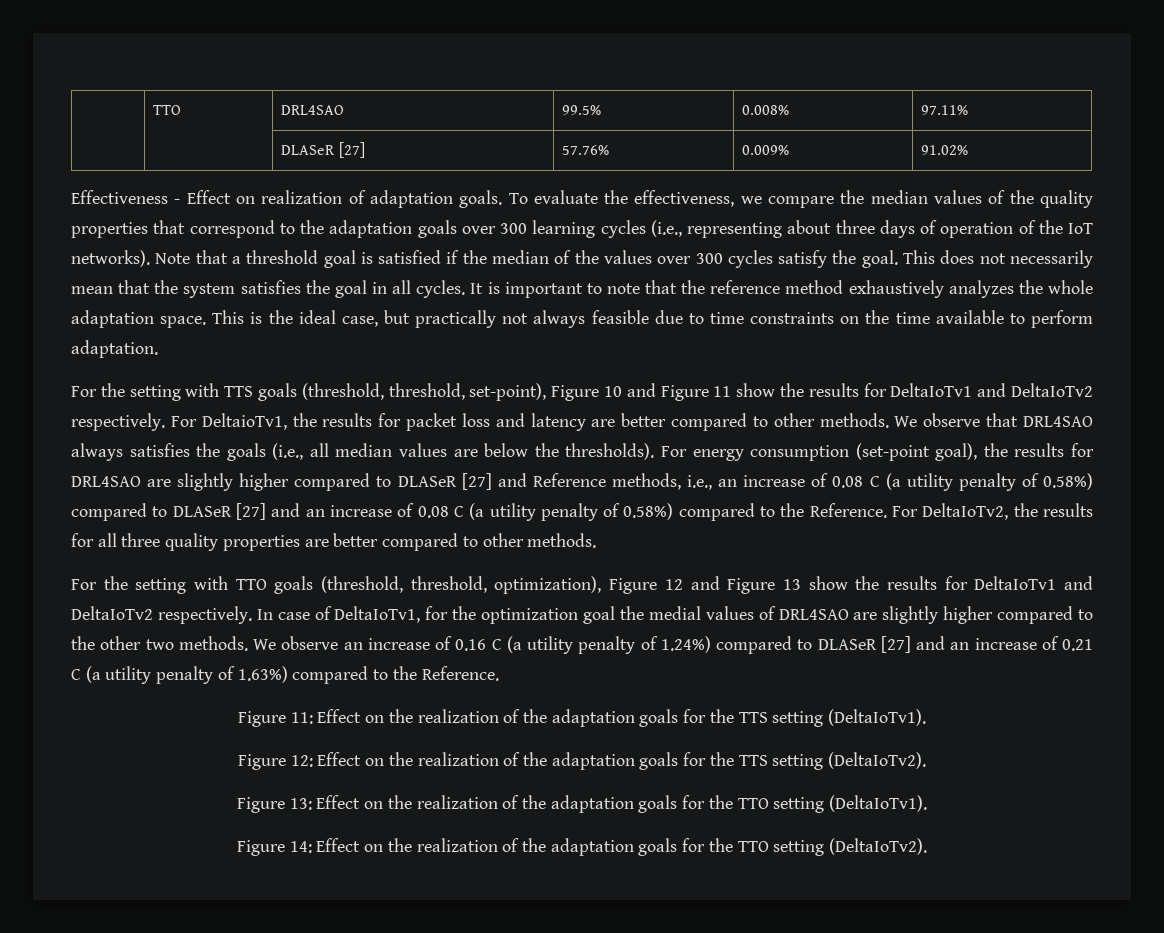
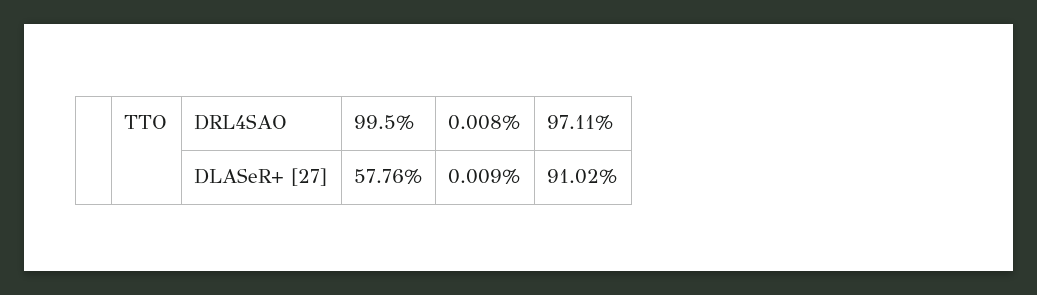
[281,145,336,155] DLASeR -> [193,168,284,184] DLASeR+
[71,190,1093,208] [71,220,1093,238] [71,250,1094,268] [71,280,1093,298] [71,310,1093,328] [71,340,158,358] [71,383,1093,401] [71,413,1094,431] [71,443,1094,461] [71,473,1093,491] [71,503,1094,521] [71,533,597,551] [71,576,1094,594] [71,606,1094,624] [71,636,1093,654] [71,666,499,684] [237,709,927,727] [237,752,927,770] [236,795,928,813] [236,838,928,856] // Effectiveness - Effect on realization of adaptation goals. To evaluate the effectiveness, we compare the median values of the quality properties that correspond to the adaptation goals over 300 learning cycles (i.e., representing about three days of operation of the IoT networks). Note that a threshold goal is satisfied if the median of the values over 300 cycles satisfy the goal. This does not necessarily mean that the system satisfies the goal in all cycles. It is important to note that the reference method exhaustively analyzes the whole adaptation space. This is the ideal case, but practically not always feasible due to time constraints on the time available to perform adaptation. // For the setting with TTS goals (threshold, threshold, set-point), Figure 10 and Figure 11 show the results for DeltaIoTv1 and DeltaIoTv2 respectively. For DeltaioTv1, the results for packet loss and latency are better compared to other methods. We observe that DRL4SAO always satisfies the goals (i.e., all median values are below the thresholds). For energy consumption (set-point goal), the results for DRL4SAO are slightly higher compared to DLASeR [27] and Reference methods, i.e., an increase of 0.08 C (a utility penalty of 0.58%) compared to DLASeR [27] and an increase of 0.08 C (a utility penalty of 0.58%) compared to the Reference. For DeltaIoTv2, the results for all three quality properties are better compared to other methods. // For the setting with TTO goals (threshold, threshold, optimization), Figure 12 and Figure 13 show the results for DeltaIoTv1 and DeltaIoTv2 respectively. In case of DeltaIoTv1, for the optimization goal the medial values of DRL4SAO are slightly higher compared to the other two methods. We observe an increase of 0.16 C (a utility penalty of 1.24%) compared to DLASeR [27] and an increase of 0.21 C (a utility penalty of 1.63%) compared to the Reference. // Figure 11: Effect on the realization of the adaptation goals for the TTS setting (DeltaIoTv1). // Figure 12: Effect on the realization of the adaptation goals for the TTS setting (DeltaIoTv2). // Figure 13: Effect on the realization of the adaptation goals for the TTO setting (DeltaIoTv1). // Figure 14: Effect on the realization of the adaptation goals for the TTO setting (DeltaIoTv2). -> (617, 176) none

